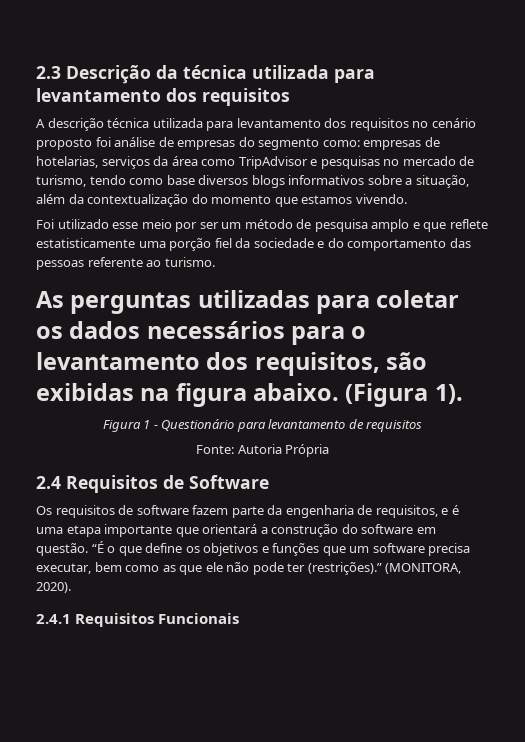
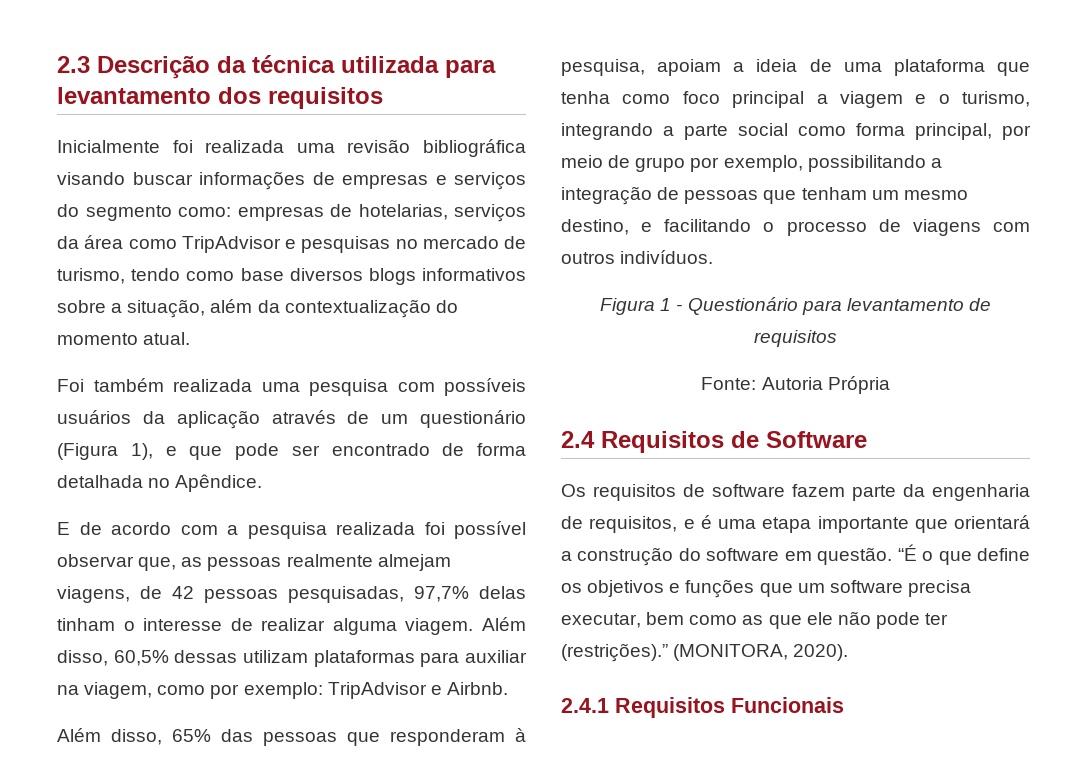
[36,118,476,131] [36,137,236,150] A descrição técnica utilizada para levantamento dos requisitos no cenário proposto foi análise de empresas -> [57,139,526,157] [57,171,526,190] Inicialmente foi realizada uma revisão bibliográfica visando buscar informações de empresas e serviços
[274,194,407,207] [36,219,488,232] [36,238,471,251] [36,257,215,270] [36,290,460,314] [36,321,367,345] [36,352,428,376] [36,383,463,407] que estamos vivendo. // Foi utilizado esse meio por ser um método de pesquisa amplo e que reflete estatisticamente uma porção fiel da sociedade e do comportamento das pessoas referente ao turismo. // As perguntas utilizadas para coletar os dados necessários para o levantamento dos requisitos, são exibidas na figura abaixo. (Figura 1). -> [143,332,191,345] [57,378,526,396] [57,410,526,429] [57,443,526,460] [57,474,263,492] [57,521,526,539] [57,554,451,571] [57,586,526,603] [57,617,526,635] [57,650,527,667] [57,682,508,699] [57,728,526,746] [561,59,1030,76] [561,91,1030,108] [561,123,1031,140] [561,155,942,172] [561,186,968,205] [561,219,1030,236] [561,250,714,264] atual. // Foi também realizada uma pesquisa com possíveis usuários da aplicação através de um questionário (Figura 1), e que pode ser encontrado de forma detalhada no Apêndice. // E de acordo com a pesquisa realizada foi possível observar que, as pessoas realmente almejam viagens, de 42 pessoas pesquisadas, 97,7% delas tinham o interesse de realizar alguma viagem. Além disso, 60,5% dessas utilizam plataformas para auxiliar na viagem, como por exemplo: TripAdvisor e Airbnb. // Além disso, 65% das pessoas que responderam à pesquisa, apoiam a ideia de uma plataforma que tenha como foco principal a viagem e o turismo, integrando a parte social como forma principal, por meio de grupo por exemplo, possibilitando a integração de pessoas que tenham um mesmo destino, e facilitando o processo de viagens com outros indivíduos.

